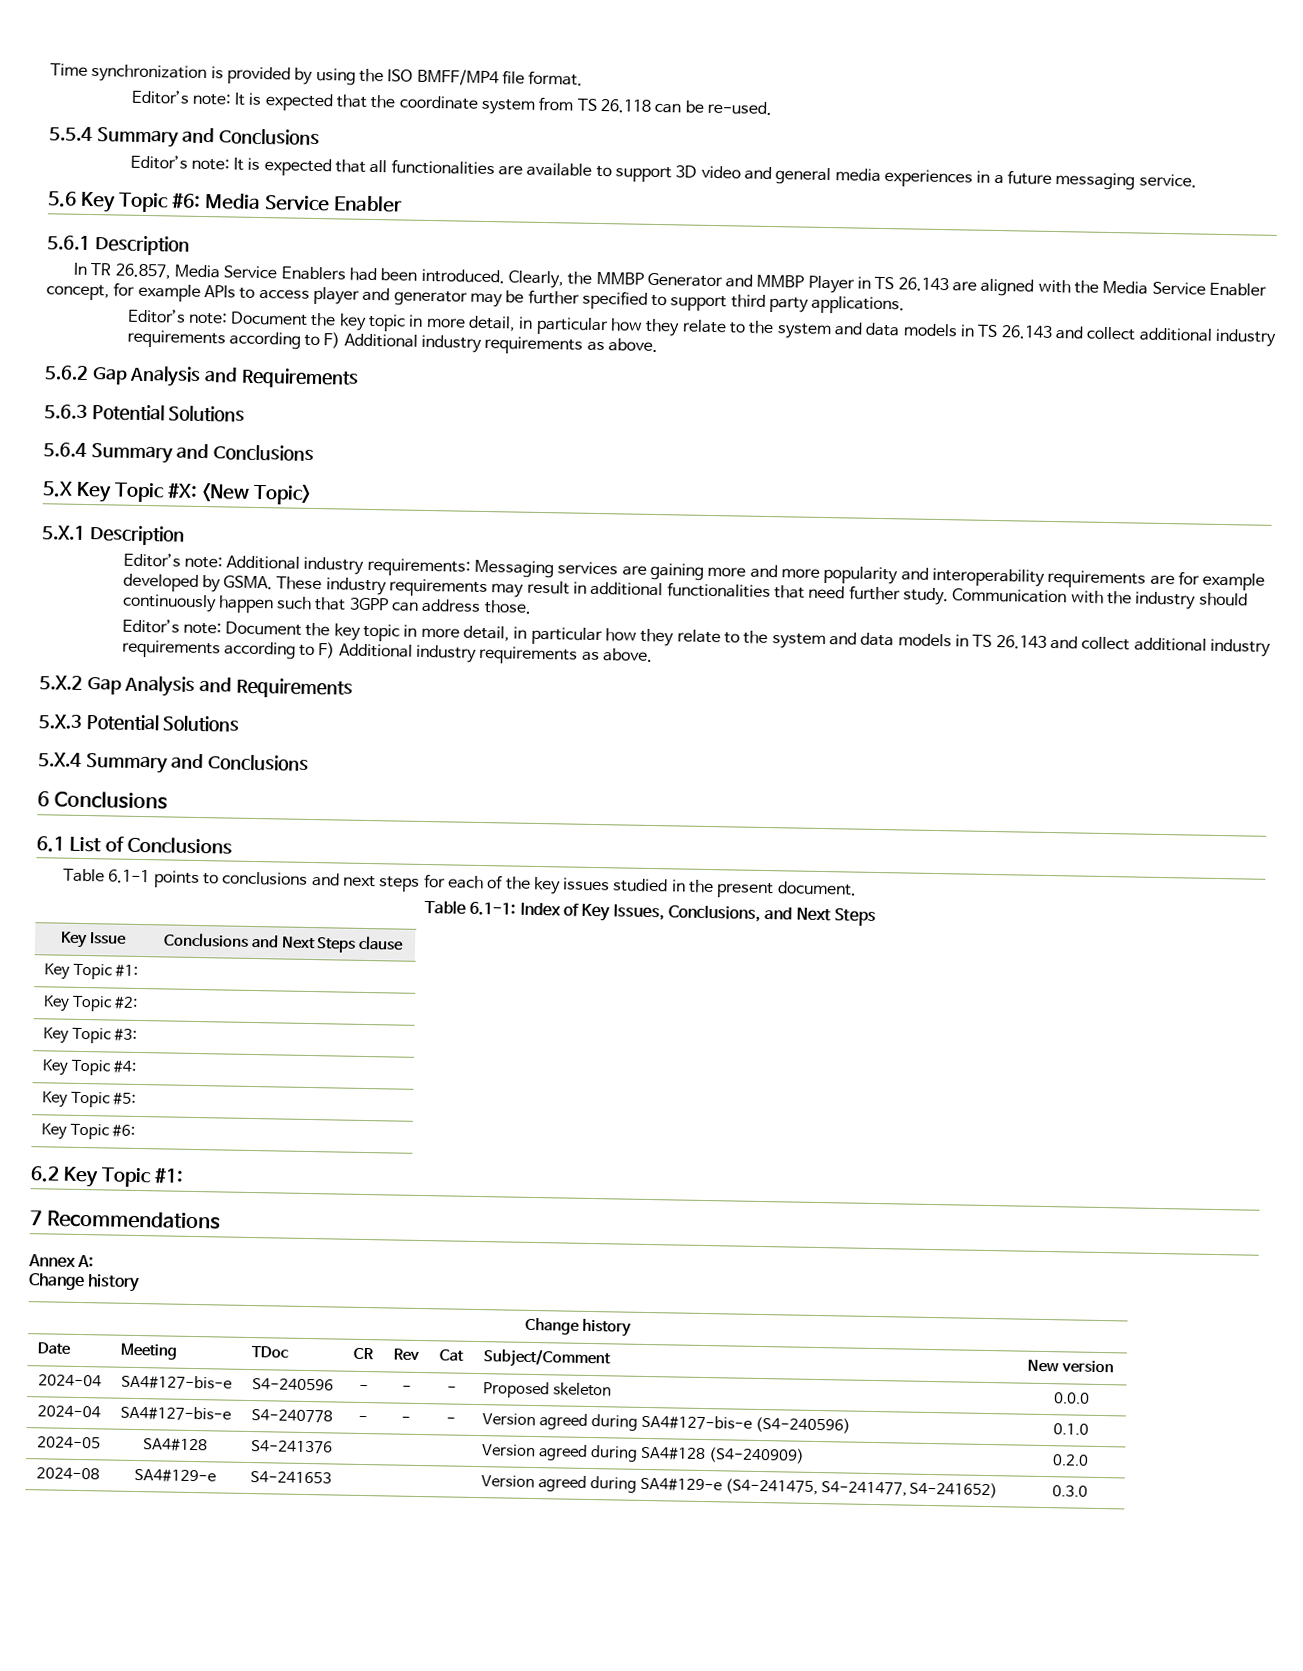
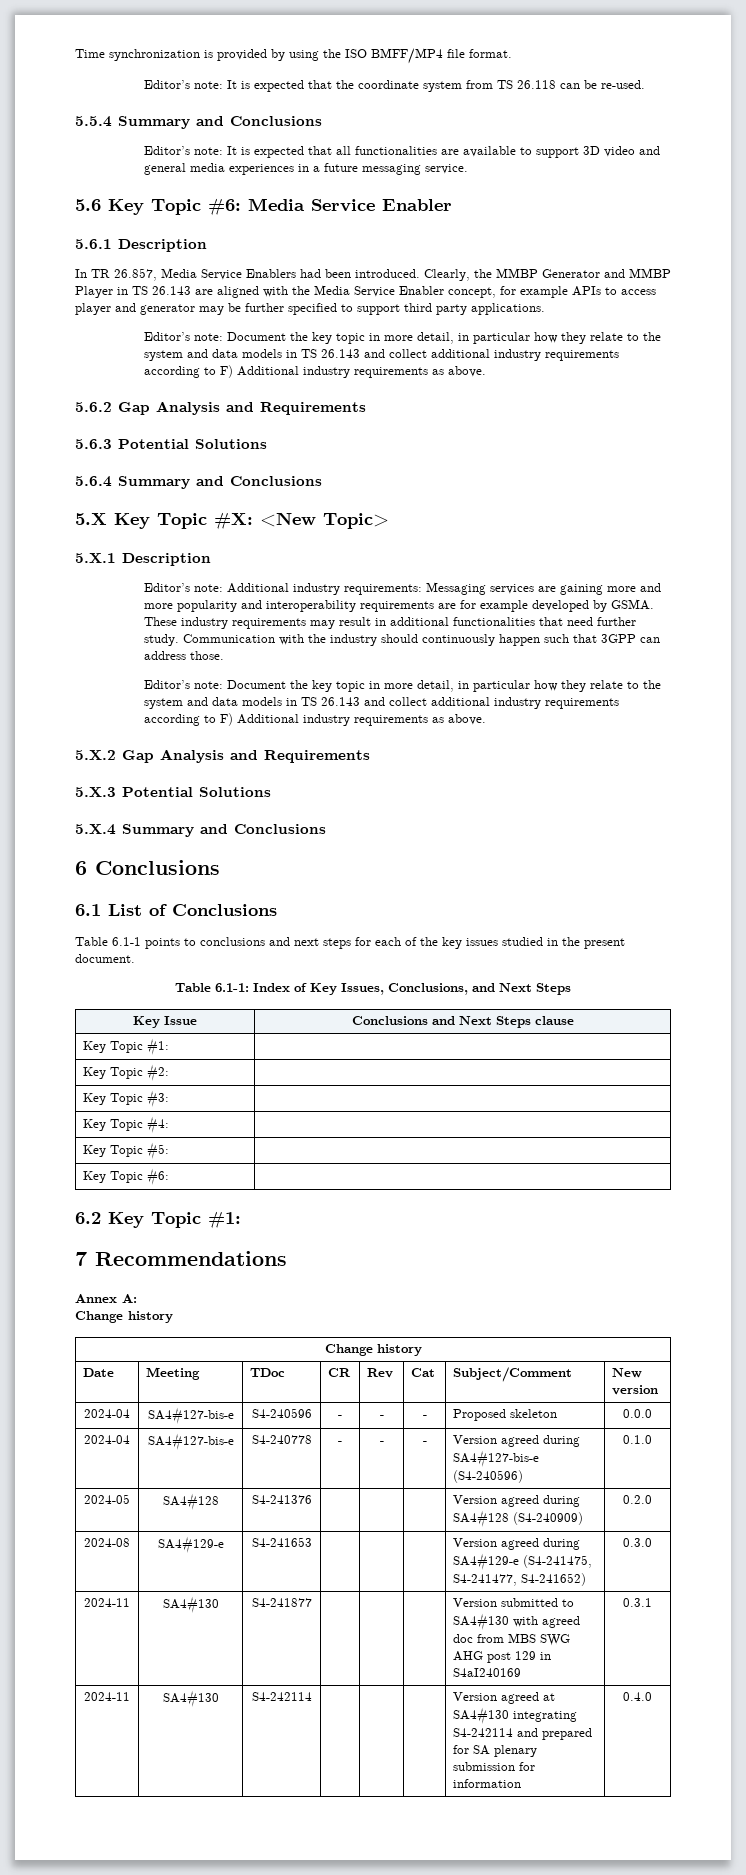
(1088, 1491) none -> [84,1598,130,1607] [162,1596,219,1613] [251,1598,312,1607] [453,1598,575,1607] [453,1613,581,1630] [453,1633,571,1646] [453,1651,552,1663] [453,1668,522,1677] [623,1598,652,1607] [84,1692,130,1701] [162,1690,219,1707] [251,1692,312,1701] [453,1692,556,1704] [453,1707,578,1724] [453,1728,593,1740] [453,1745,538,1757] [453,1762,536,1771] [453,1779,522,1788] [623,1692,652,1701] // 2024-11 | SA4#130 | S4-241877 | | | | Version submitted to SA4#130 with agreed doc from MBS SWG AHG post 129 in S4aI240169 | 0.3.1 // 2024-11 | SA4#130 | S4-242114 | | | | Version agreed at SA4#130 integrating S4-242114 and prepared for SA plenary submission for information | 0.4.0

